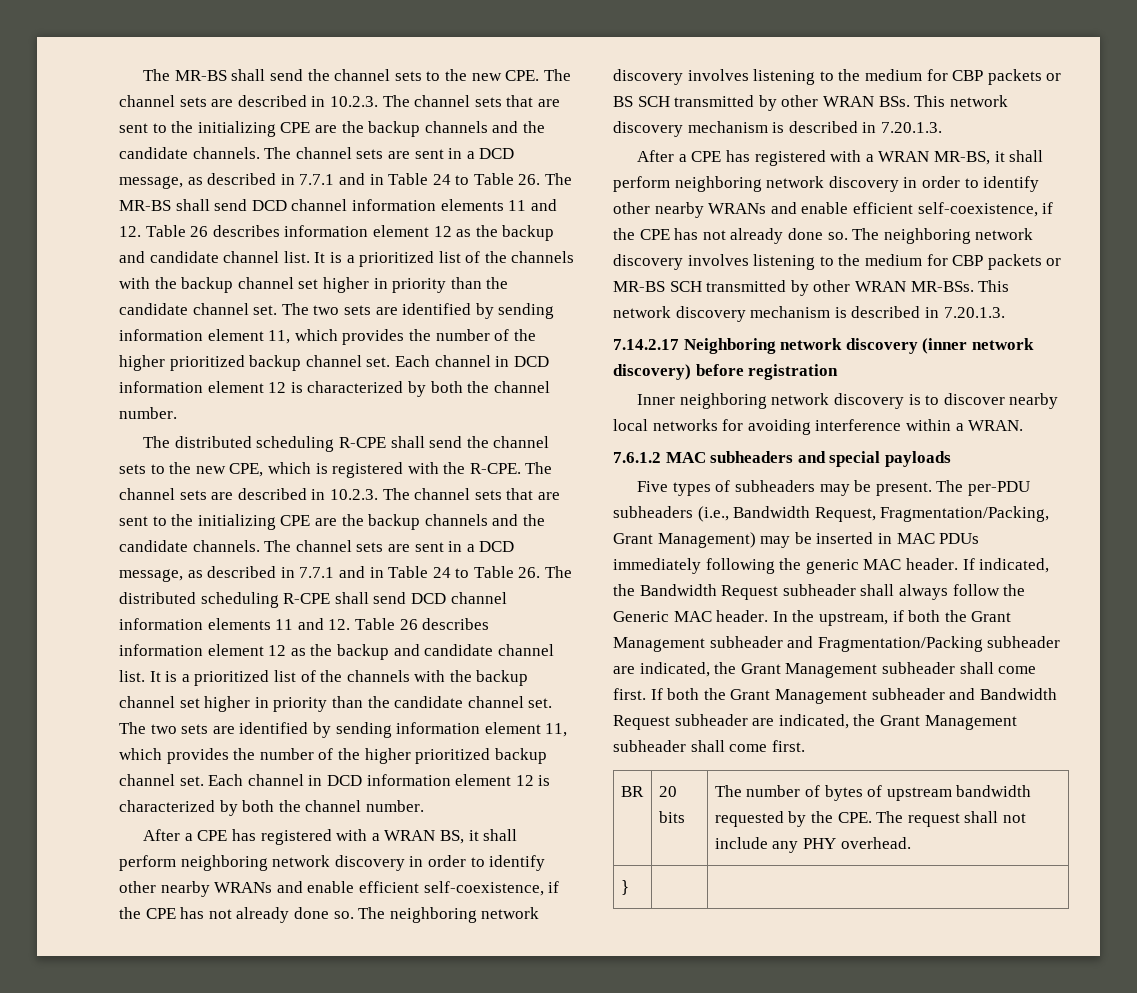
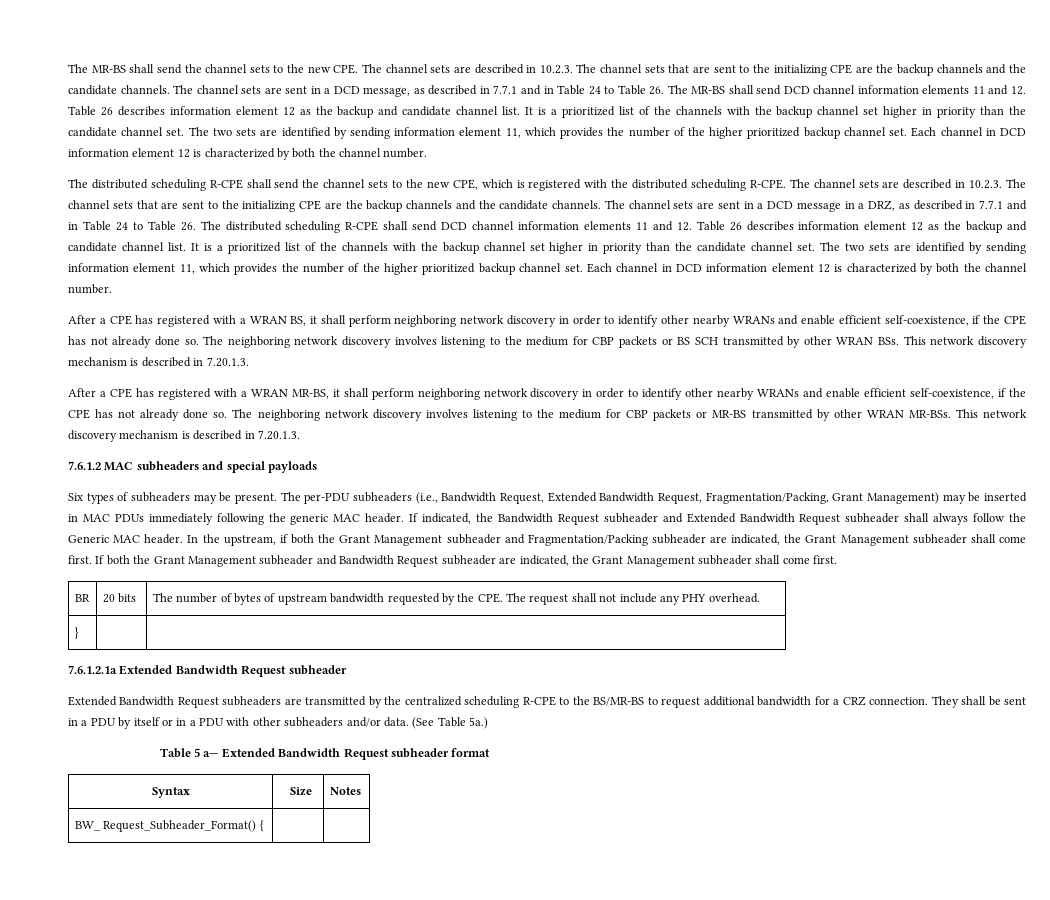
(466, 468) none -> [632,179,746,191] distributed scheduling
[119,569,183,582] message, -> [796,200,896,212] message in a DRZ,
[669,281,702,292] SCH -> (747, 414) none
[613,338,1034,354] [613,364,839,380] [637,393,1059,409] [613,419,1024,435] // 7.14.2.17 Neighboring network discovery (inner network discovery) before registration // Inner neighboring network discovery is to discover nearby local networks for avoiding interference within a WRAN. -> (300, 435) none
[637,481,669,492] Five -> [68,493,83,501] Six
(876, 514) none -> [547,492,702,504] Extended Bandwidth Request,
(856, 590) none -> [662,513,900,525] and Extended Bandwidth Request subheader
(629, 887) none -> [68,665,347,677] [68,696,1027,708] [68,717,488,729] [159,748,491,760] [151,787,190,798] [290,787,313,796] [329,787,361,795] [74,820,264,832] // 7.6.1.2.1a Extended Bandwidth Request subheader // Extended Bandwidth Request subheaders are transmitted by the centralized scheduling R-CPE to the BS/MR-BS to request additional bandwidth for a CRZ connection. They shall be sent in a PDU by itself or in a PDU with other subheaders and/or data. (See Table 5a.) // Table 5 a— Extended Bandwidth Request subheader format // Syntax | Size | Notes // BW_ Request_Subheader_Format() { | |

